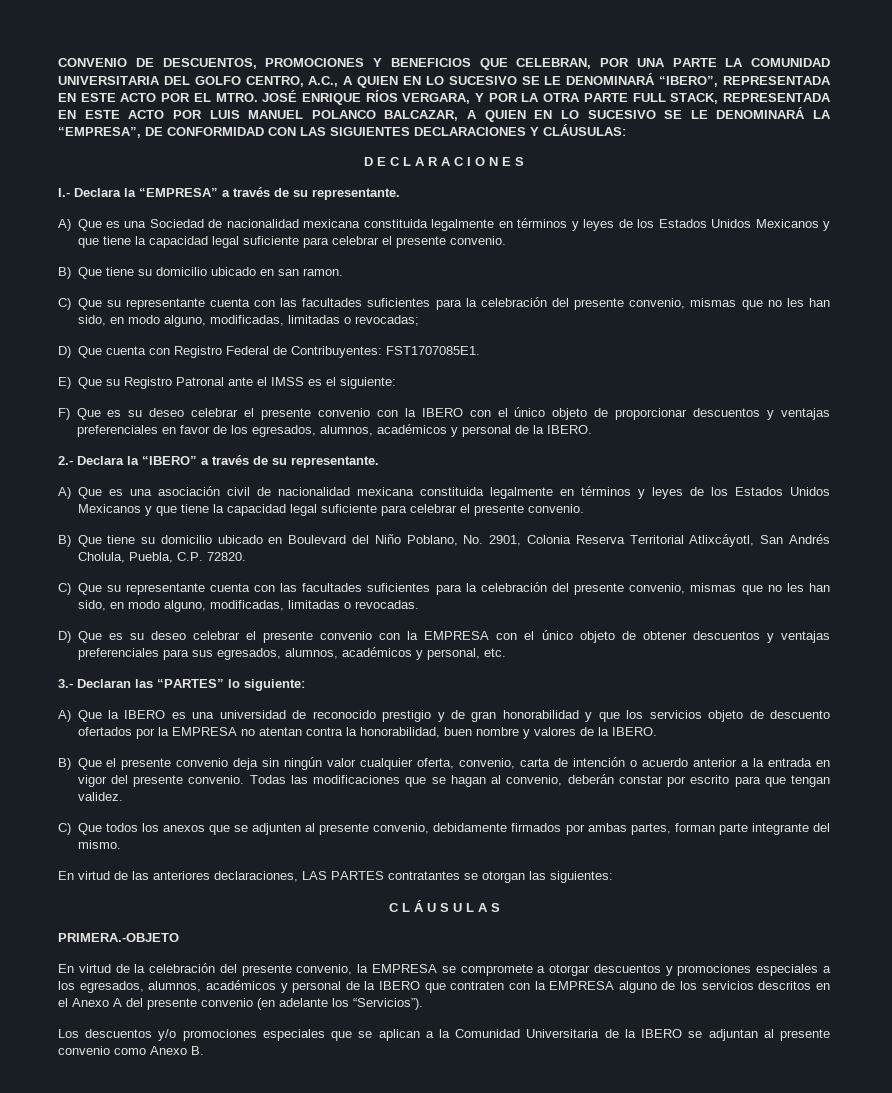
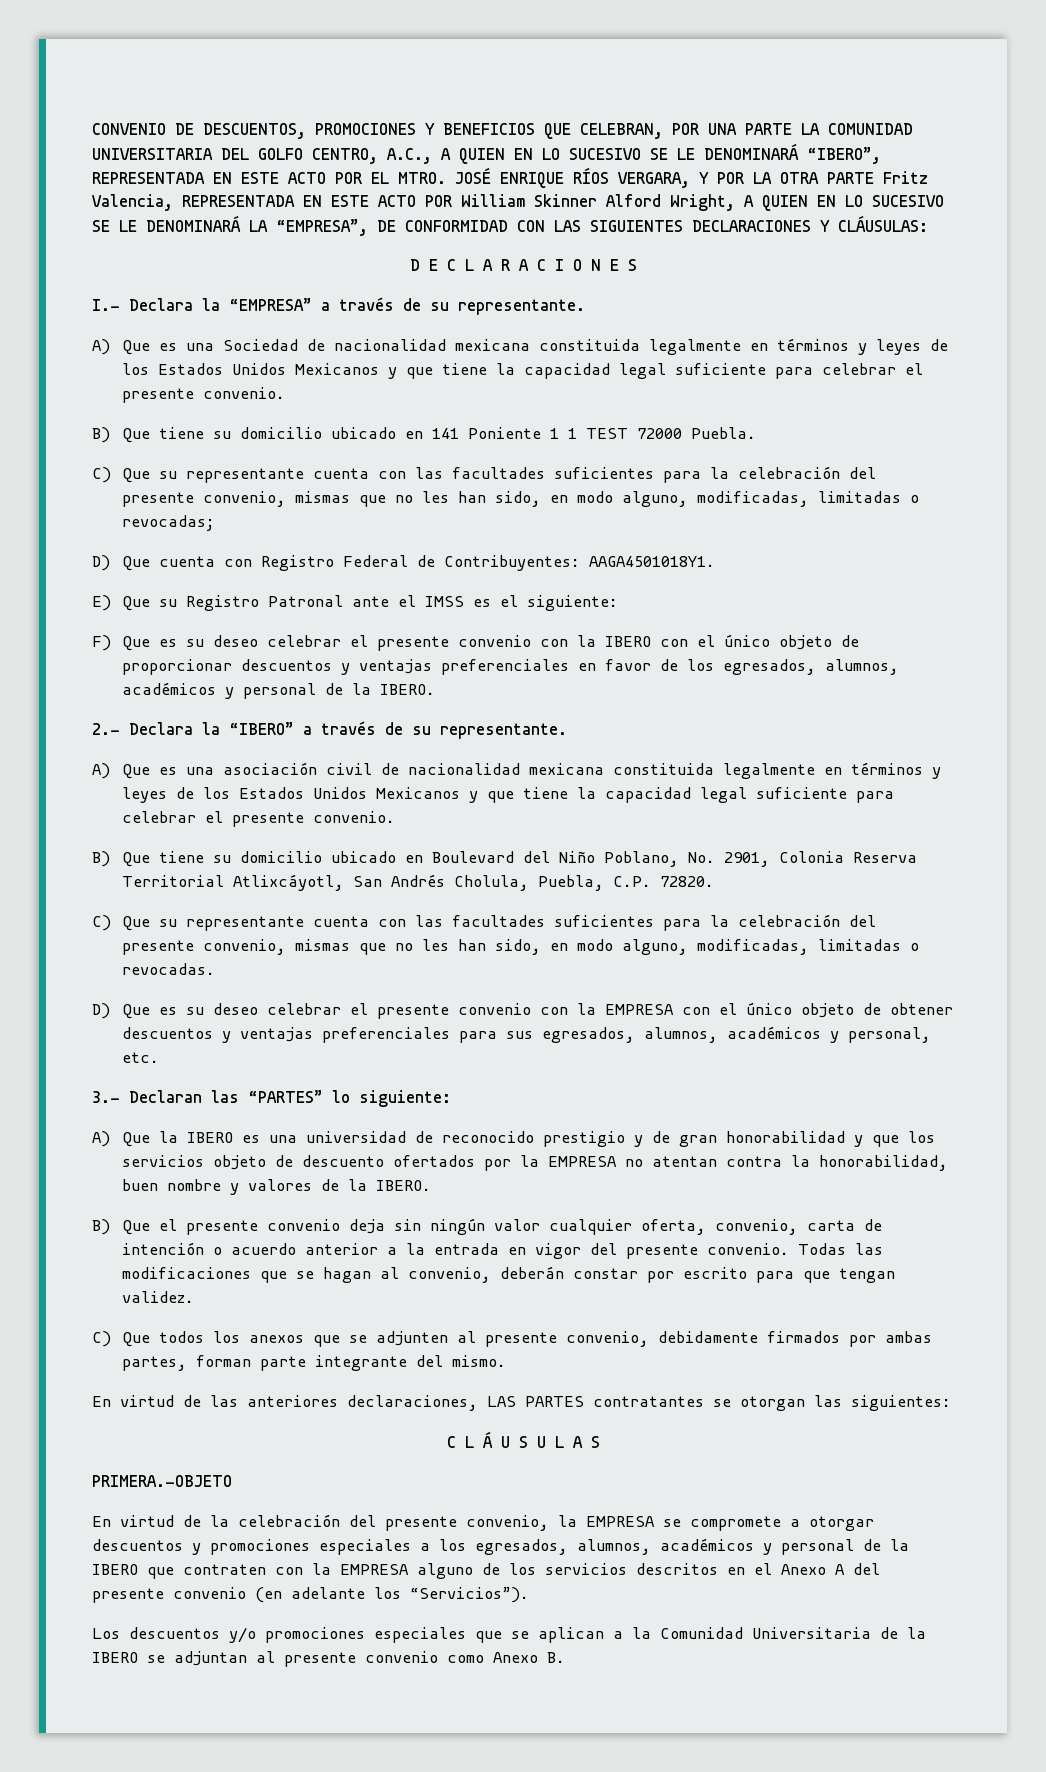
[632,93,832,104] [58,110,459,121] FULL STACK, REPRESENTADA EN ESTE ACTO POR LUIS MANUEL POLANCO BALCAZAR, -> [883,171,928,184] [92,194,735,211] Fritz Valencia, REPRESENTADA EN ESTE ACTO POR William Skinner Alford Wright,
[277,268,343,276] san ramon. -> [432,427,757,439] 141 Poniente 1 1 TEST 72000 Puebla.
[385,346,480,355] FST1707085E1. -> [589,556,716,567] AAGA4501018Y1.

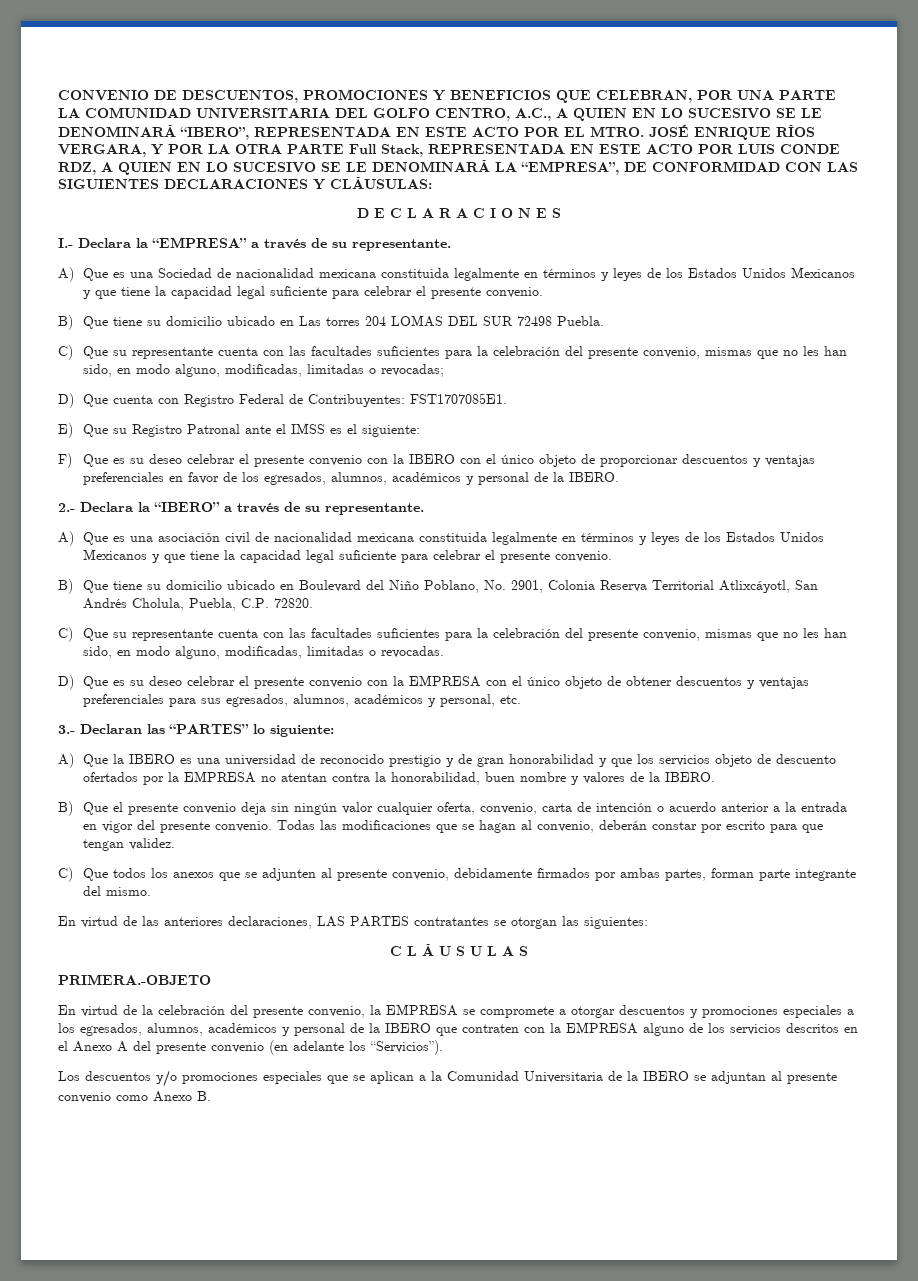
[883,171,928,184] [92,194,735,211] Fritz Valencia, REPRESENTADA EN ESTE ACTO POR William Skinner Alford Wright, -> [349,144,840,157] [58,162,96,175] Full Stack, REPRESENTADA EN ESTE ACTO POR LUIS CONDE RDZ,
[432,427,683,439] 141 Poniente 1 1 TEST 72000 -> [299,315,553,327] Las torres 204 LOMAS DEL SUR 72498
[589,556,716,567] AAGA4501018Y1. -> [410,393,508,404] FST1707085E1.

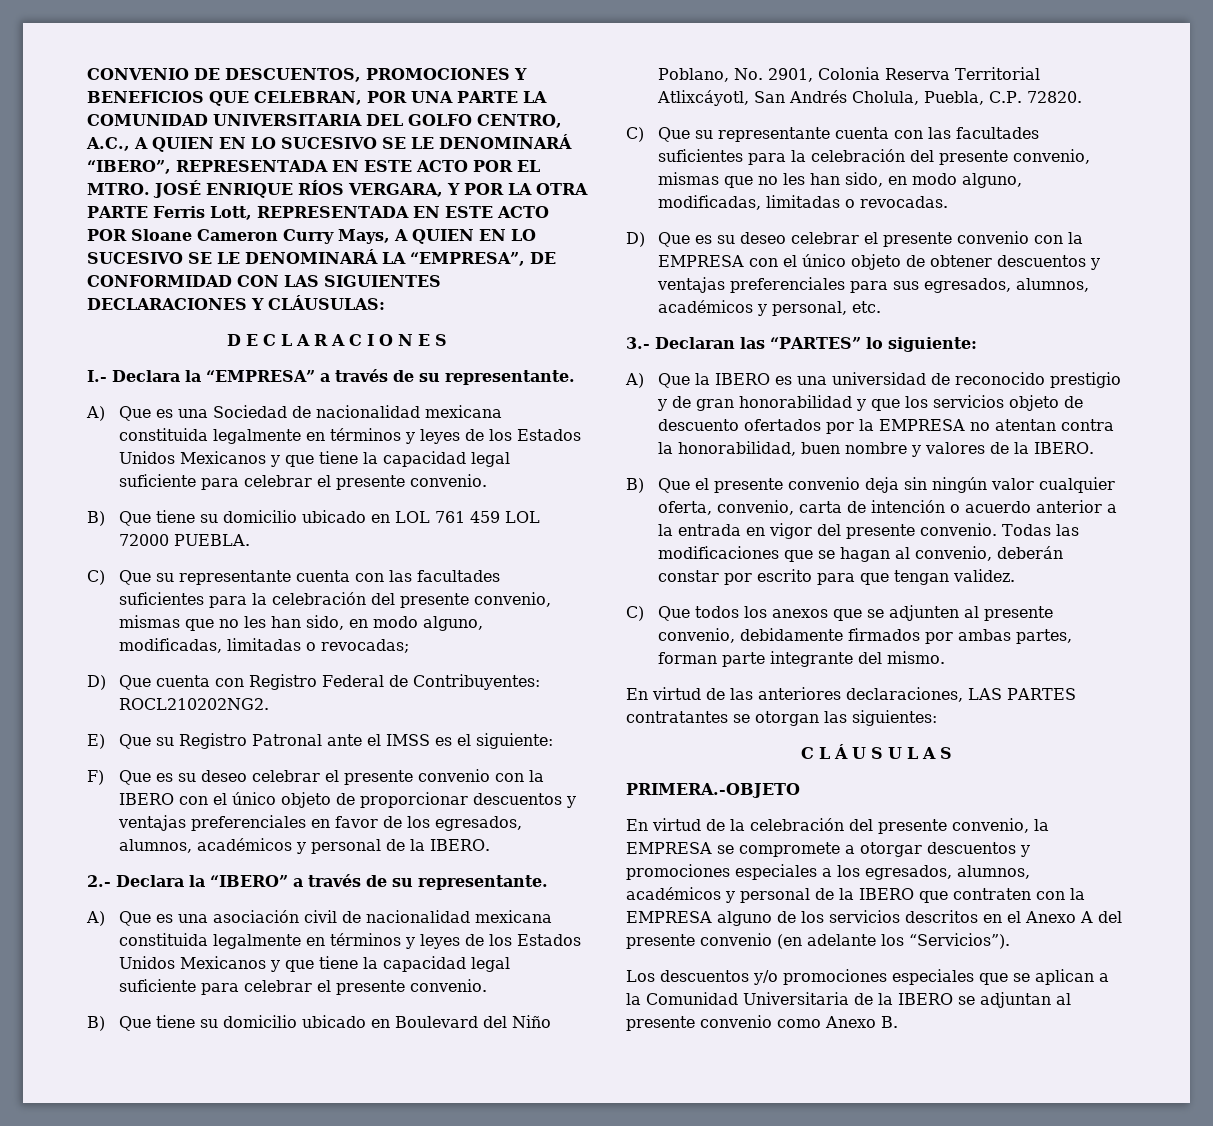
[349,144,840,157] [58,162,96,175] Full Stack, REPRESENTADA EN ESTE ACTO POR LUIS CONDE RDZ, -> [152,206,549,220] [87,229,390,244] Ferris Lott, REPRESENTADA EN ESTE ACTO POR Sloane Cameron Curry Mays,
[299,315,605,327] Las torres 204 LOMAS DEL SUR 72498 Puebla. -> [394,511,540,523] [118,534,250,546] LOL 761 459 LOL 72000 PUEBLA.
[410,393,508,404] FST1707085E1. -> [118,698,269,710] ROCL210202NG2.

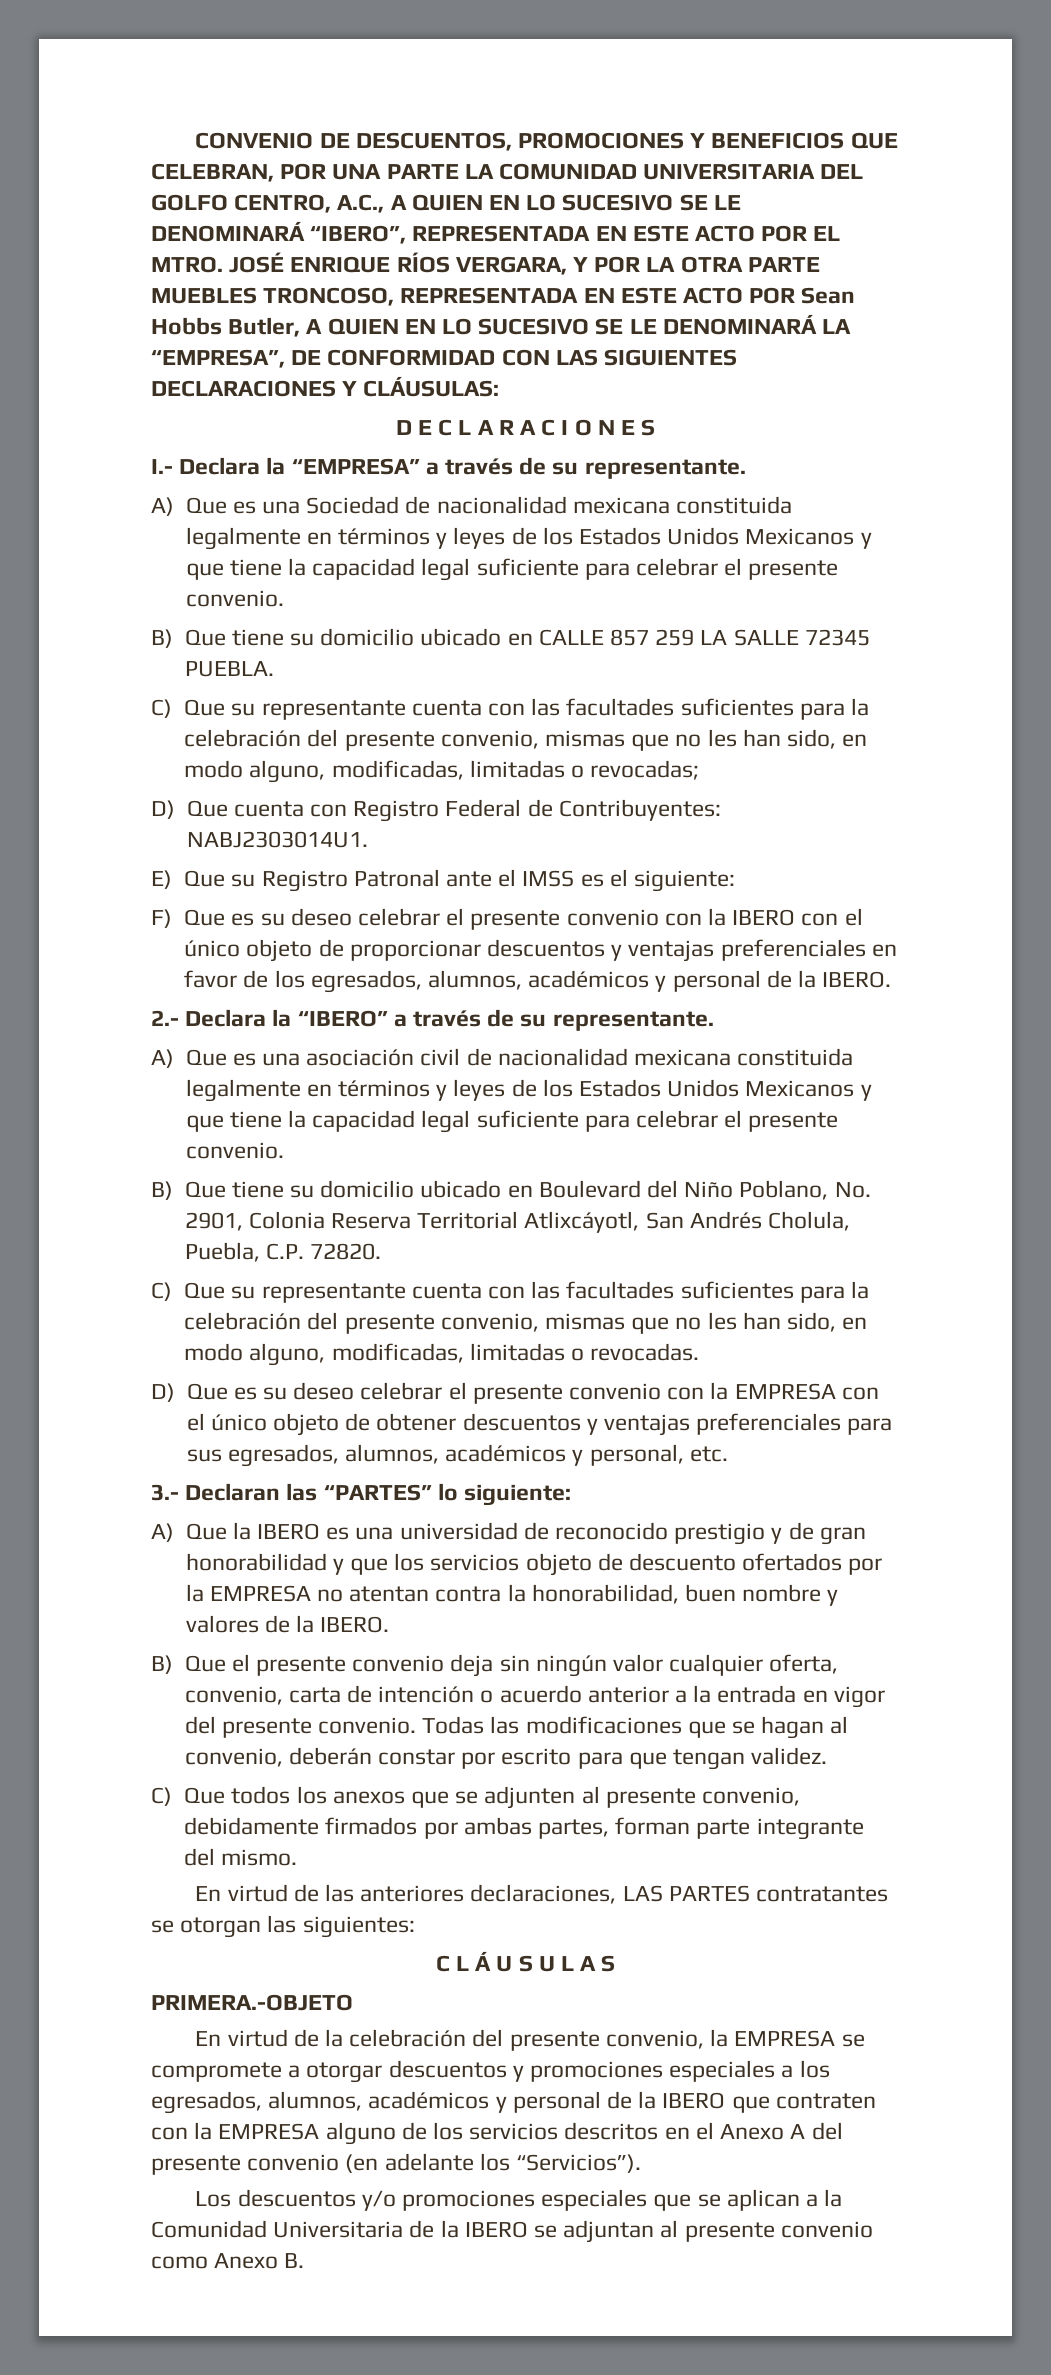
[152,206,549,220] [87,229,390,244] Ferris Lott, REPRESENTADA EN ESTE ACTO POR Sloane Cameron Curry Mays, -> [151,287,856,306] [151,317,301,337] MUEBLES TRONCOSO, REPRESENTADA EN ESTE ACTO POR Sean Hobbs Butler,
[394,511,540,523] [118,534,169,546] LOL 761 459 LOL 72000 -> [538,629,870,646] CALLE 857 259 LA SALLE 72345
[118,698,269,710] ROCL210202NG2. -> [186,831,368,848] NABJ2303014U1.

